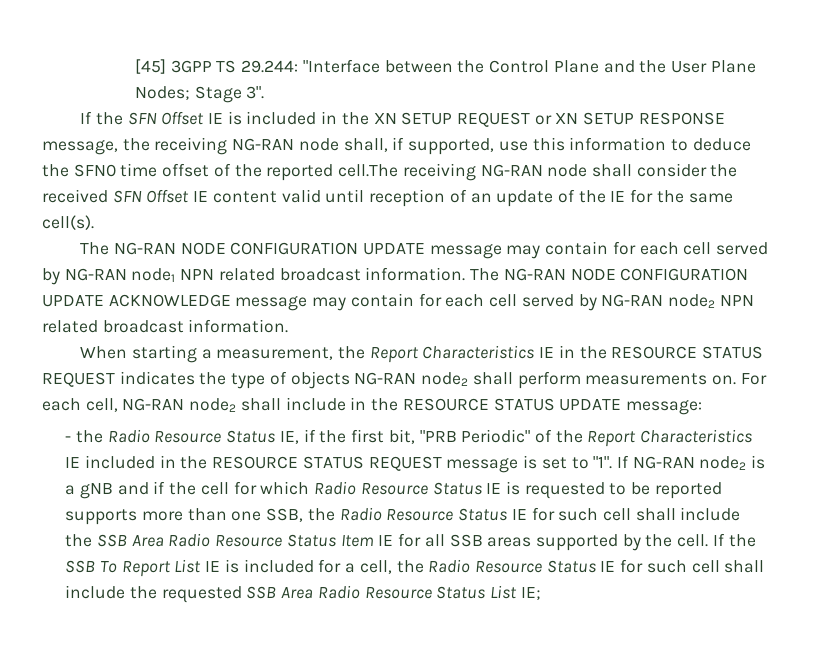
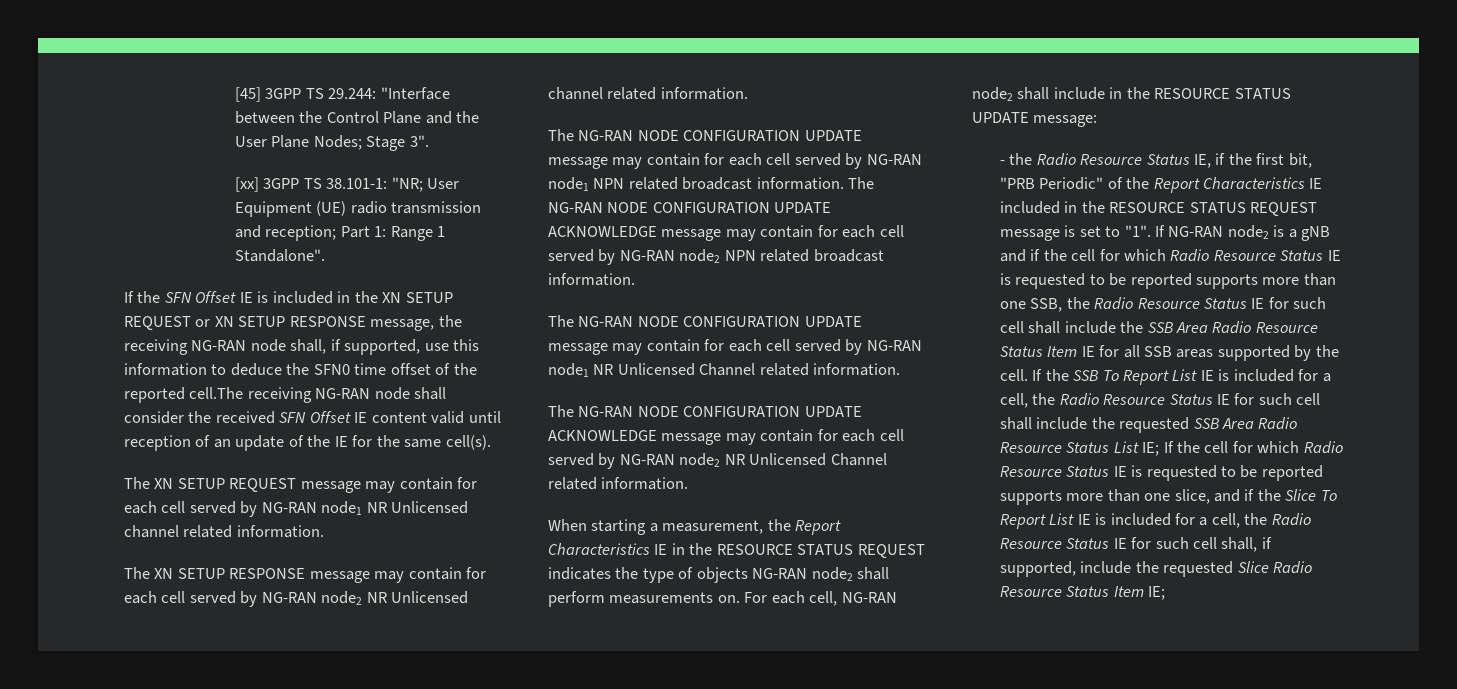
(265, 92) none -> [234,177,460,192] [234,201,482,217] [234,225,446,241] [234,249,325,262] // [xx] 3GPP TS 38.101-1: "NR; User Equipment (UE) radio transmission and reception; Part 1: Range 1 Standalone".
(94, 222) none -> [124,477,478,493] [124,501,469,517] [124,525,324,538] [124,567,487,583] [124,591,469,607] [548,87,748,100] // The XN SETUP REQUEST message may contain for each cell served by NG-RAN node1 NR Unlicensed channel related information. // The XN SETUP RESPONSE message may contain for each cell served by NG-RAN node2 NR Unlicensed channel related information.
(289, 326) none -> [548,315,862,327] [548,339,922,355] [548,363,901,377] [548,405,862,417] [548,429,904,445] [548,453,887,469] [548,477,689,490] // The NG-RAN NODE CONFIGURATION UPDATE message may contain for each cell served by NG-RAN node1 NR Unlicensed Channel related information. // The NG-RAN NODE CONFIGURATION UPDATE ACKNOWLEDGE message may contain for each cell served by NG-RAN node2 NR Unlicensed Channel related information.
(541, 593) none -> [1163,441,1343,454] [999,465,1323,481] [999,489,1337,505] [999,513,1311,529] [999,537,1272,552] [999,561,1313,577] [999,586,1166,600] If the cell for which Radio Resource Status IE is requested to be reported supports more than one slice, and if the Slice To Report List IE is included for a cell, the Radio Resource Status IE for such cell shall, if supported, include the requested Slice Radio Resource Status Item IE;

